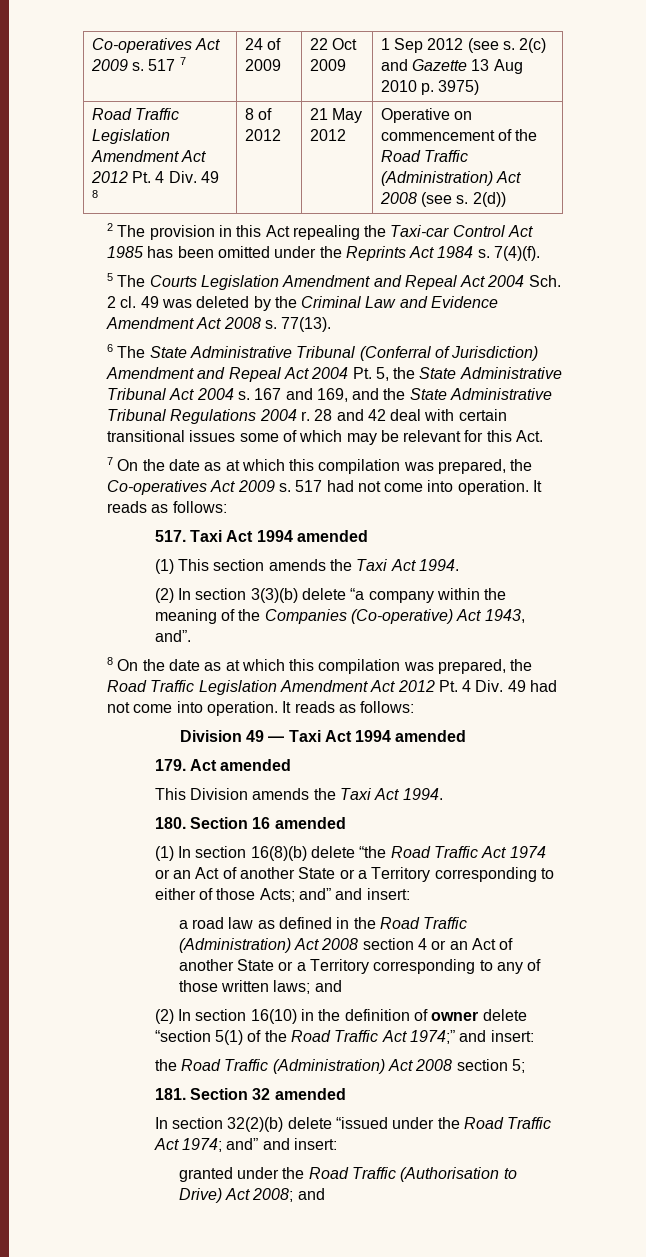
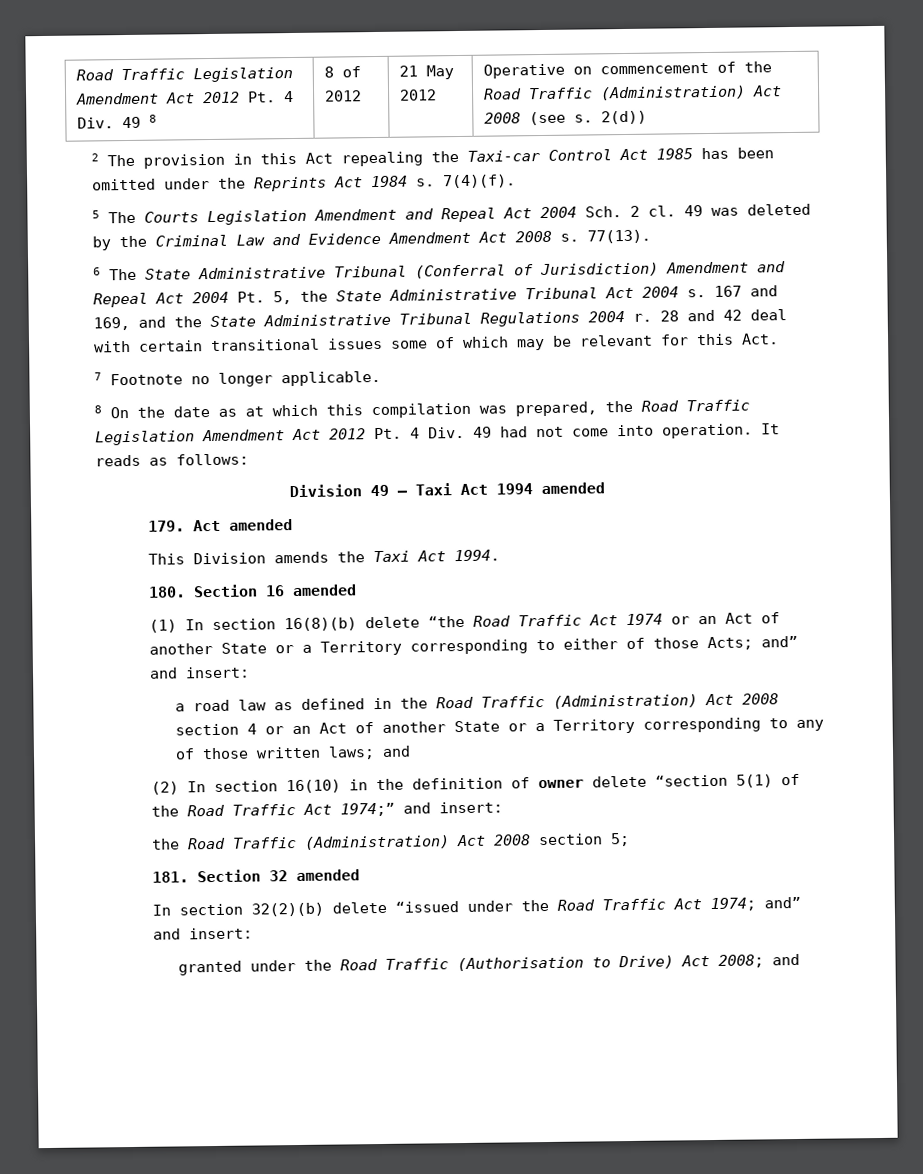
[91,38,221,53] [90,57,186,71] [244,38,282,50] [244,59,281,71] [309,38,358,50] [309,59,346,71] [380,38,547,53] [380,59,523,74] [380,80,480,95] Co-operatives Act 2009 s. 517 7 | 24 of 2009 | 22 Oct 2009 | 1 Sep 2012 (see s. 2(c) and Gazette 13 Aug 2010 p. 3975) // -> (75, 75) none
[117,459,533,474] [106,480,543,495] [106,501,227,513] [154,530,369,542] [154,559,459,574] [154,588,507,603] [154,609,525,624] [154,630,191,642] On the date as at which this compilation was prepared, the Co-operatives Act 2009 s. 517 had not come into operation. It reads as follows: // 517. Taxi Act 1994 amended // (1) This section amends the Taxi Act 1994. // (2) In section 3(3)(b) delete “a company within the meaning of the Companies (Co-operative) Act 1943, and”. -> [109,370,381,387] Footnote no longer applicable.

